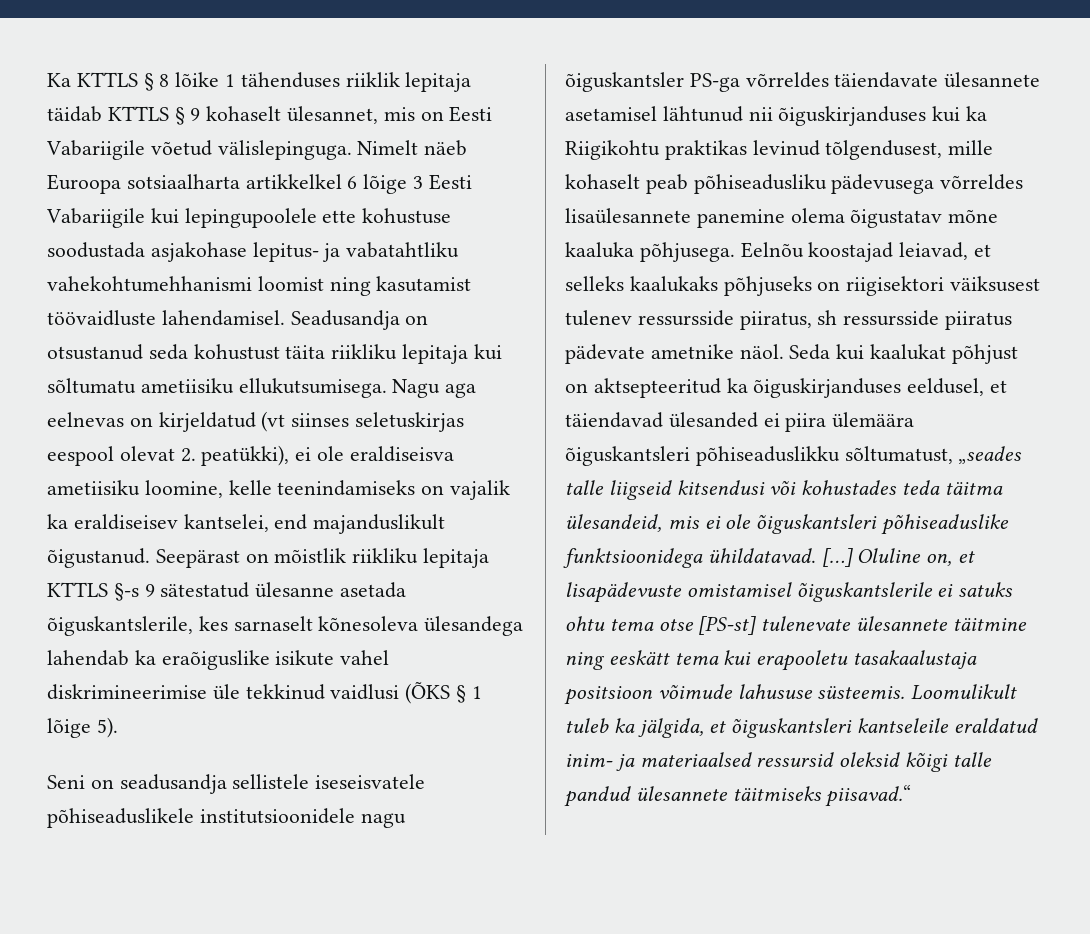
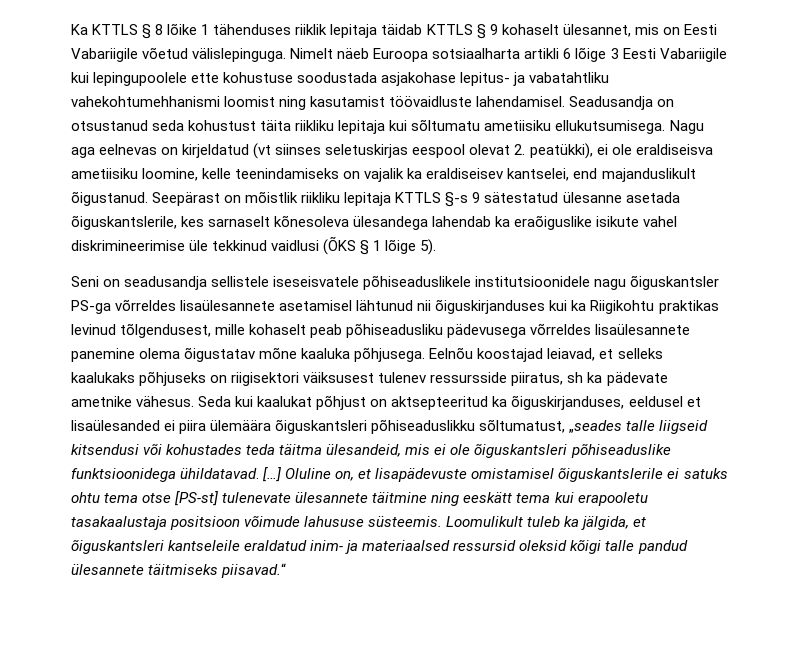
[245,174,342,189] artikkelkel -> [524,48,560,59] artikli
[834,72,1041,88] täiendavate ülesannete -> [180,300,276,311] lisaülesannete
[843,310,1013,330] ressursside piiratus -> [587,372,603,383] ka
[739,344,784,359] näol. -> [136,396,195,407] vähesus.
[753,378,1008,398] [565,412,758,428] õiguskirjanduses eeldusel, et täiendavad ülesanded -> [511,395,701,410] [71,420,160,431] õiguskirjanduses, eeldusel et lisaülesanded

